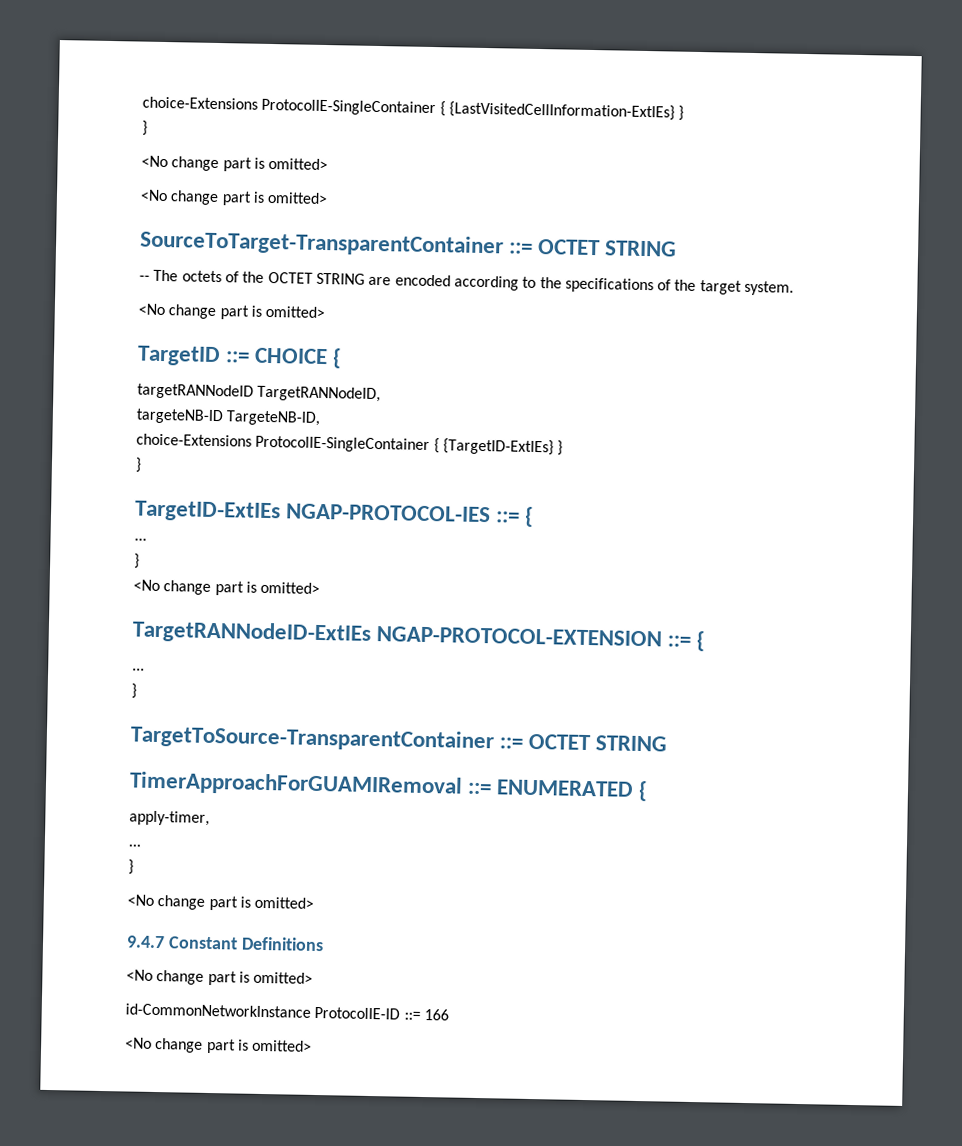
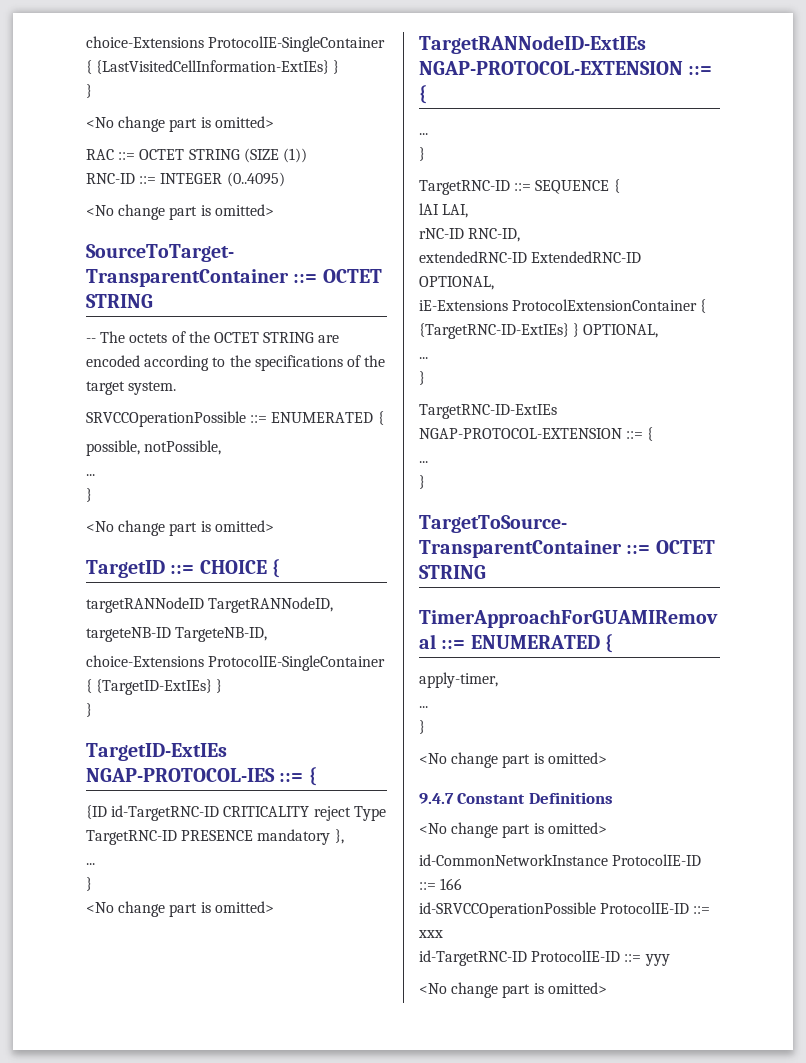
(329, 164) none -> [86,148,307,163] [86,172,285,187] // RAC ::= OCTET STRING (SIZE (1)) // RNC-ID ::= INTEGER (0..4095)
(795, 288) none -> [86,411,384,427] [86,440,222,456] [86,474,95,476] [86,488,92,502] // SRVCCOperationPossible ::= ENUMERATED { // possible, notPossible, // ... // }
(535, 516) none -> [86,805,386,821] [86,829,344,845] // {ID id-TargetRNC-ID CRITICALITY reject Type TargetRNC-ID PRESENCE mandatory },
(137, 691) none -> [419,179,620,195] [419,203,469,218] [419,228,521,242] [419,251,642,263] [419,276,494,290] [419,299,707,313] [419,323,659,339] [419,357,428,359] [419,371,425,385] [419,404,557,419] [419,427,654,441] [419,461,428,463] [419,475,425,489] // TargetRNC-ID ::= SEQUENCE { // lAI LAI, // rNC-ID RNC-ID, // extendedRNC-ID ExtendedRNC-ID OPTIONAL, // iE-Extensions ProtocolExtensionContainer { {TargetRNC-ID-ExtIEs} } OPTIONAL, // ... // } // TargetRNC-ID-ExtIEs NGAP-PROTOCOL-EXTENSION ::= { // ... // }
(449, 1015) none -> [419,902,711,918] [418,930,443,938] [419,950,670,966] // id-SRVCCOperationPossible ProtocolIE-ID ::= xxx // id-TargetRNC-ID ProtocolIE-ID ::= yyy

